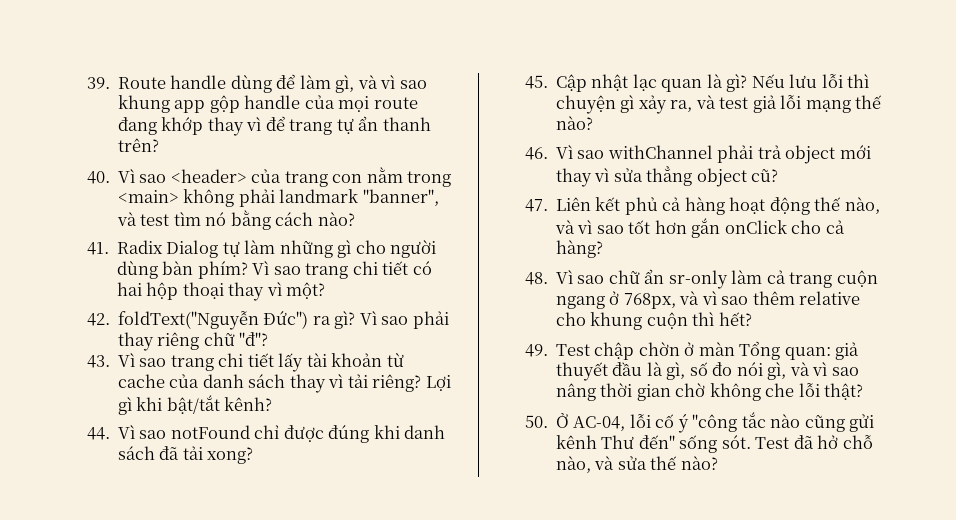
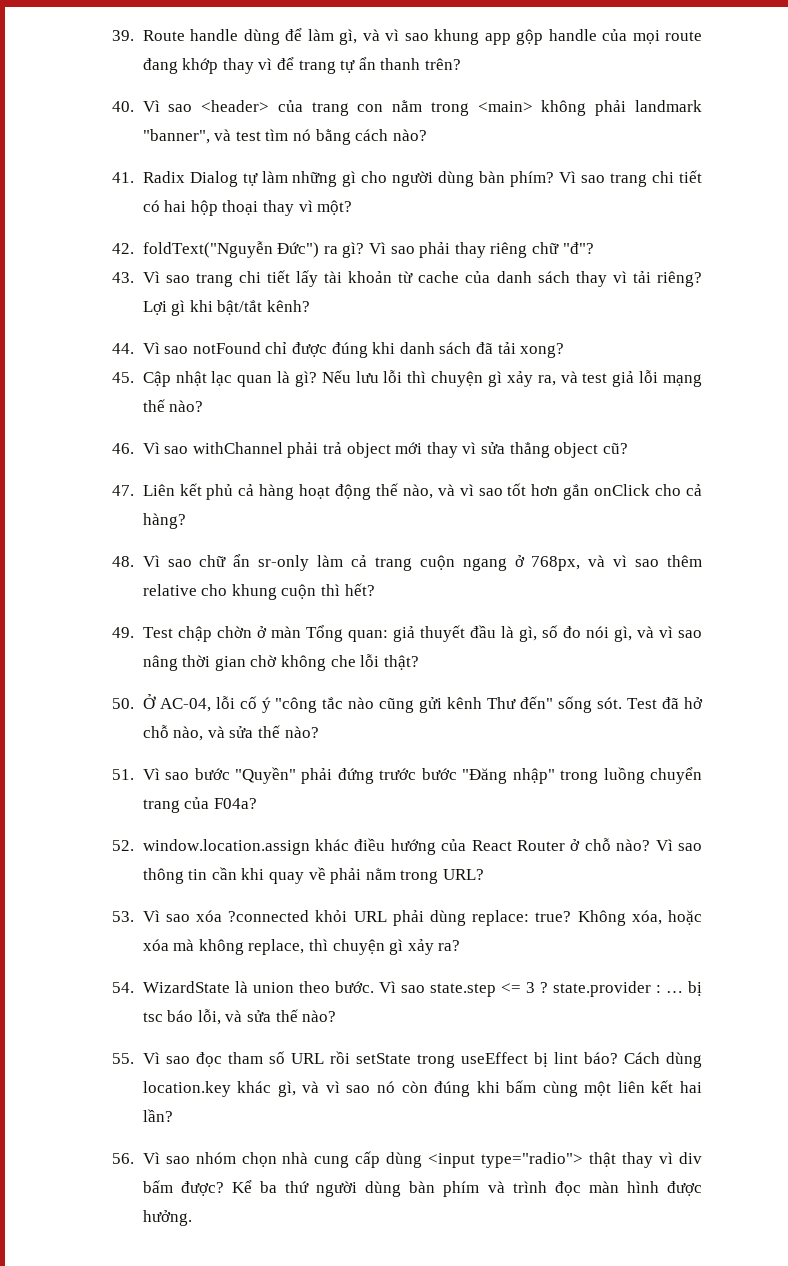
(718, 463) none -> [112,767,702,784] [142,797,257,813] [112,838,702,855] [142,867,484,884] [112,910,702,926] [142,939,461,955] [112,981,703,997] [142,1009,337,1025] [112,1051,702,1068] [142,1080,703,1097] [142,1109,173,1122] [112,1151,702,1168] [142,1180,702,1197] [142,1210,192,1226] // 51. Vì sao bước "Quyền" phải đứng trước bước "Đăng nhập" trong luồng chuyển trang của F04a? // 52. window.location.assign khác điều hướng của React Router ở chỗ nào? Vì sao thông tin cần khi quay về phải nằm trong URL? // 53. Vì sao xóa ?connected khỏi URL phải dùng replace: true? Không xóa, hoặc xóa mà không replace, thì chuyện gì xảy ra? // 54. WizardState là union theo bước. Vì sao state.step <= 3 ? state.provider : … bị tsc báo lỗi, và sửa thế nào? // 55. Vì sao đọc tham số URL rồi setState trong useEffect bị lint báo? Cách dùng location.key khác gì, và vì sao nó còn đúng khi bấm cùng một liên kết hai lần? // 56. Vì sao nhóm chọn nhà cung cấp dùng <input type="radio"> thật thay vì div bấm được? Kể ba thứ người dùng bàn phím và trình đọc màn hình được hưởng.

